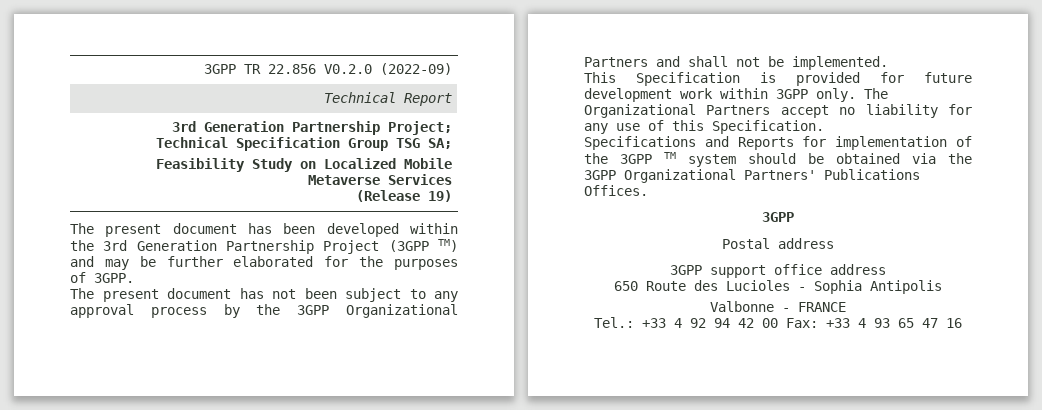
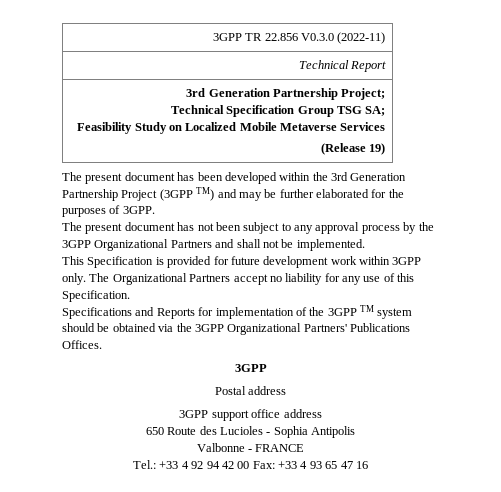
[323,63,452,75] V0.2.0 (2022-09) -> [301,32,386,44] V0.3.0 (2022-11)

